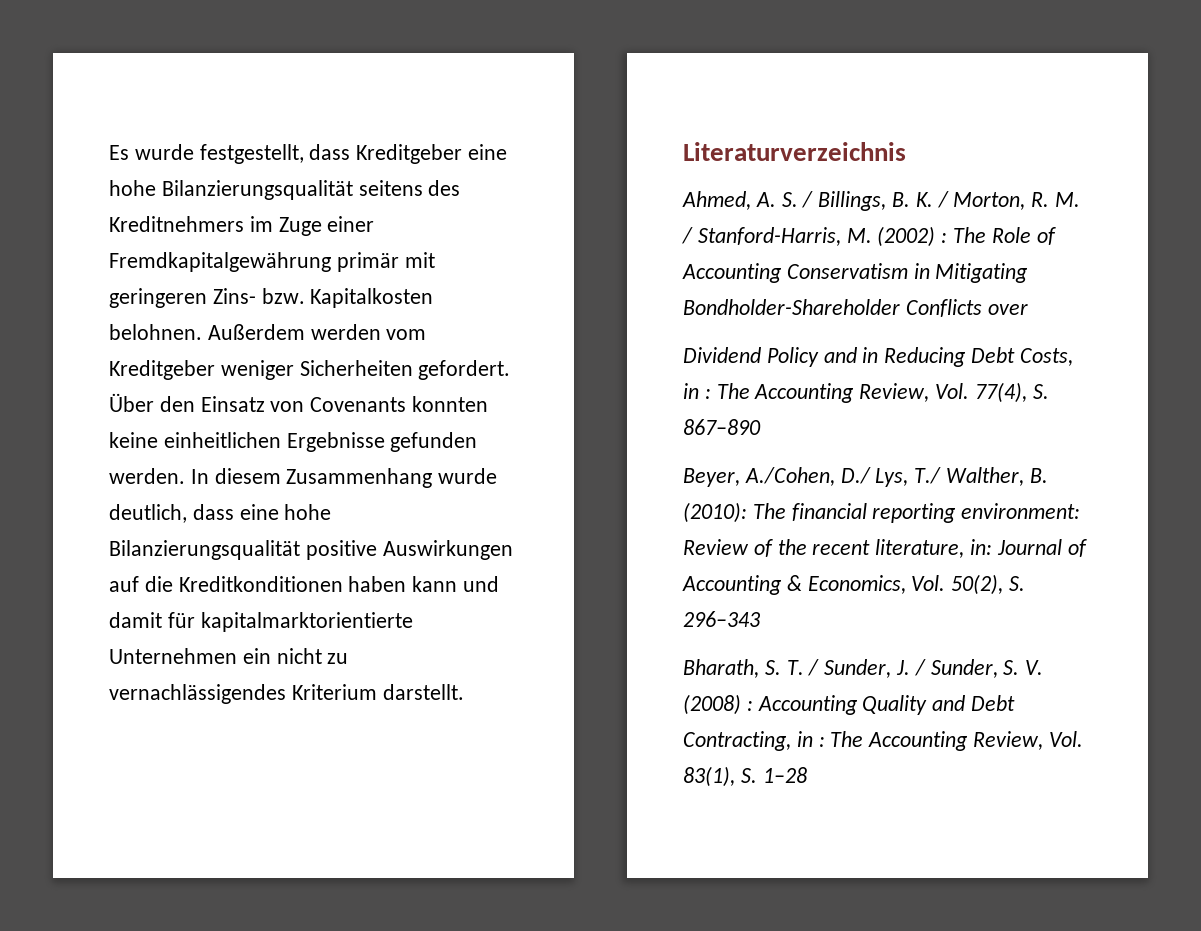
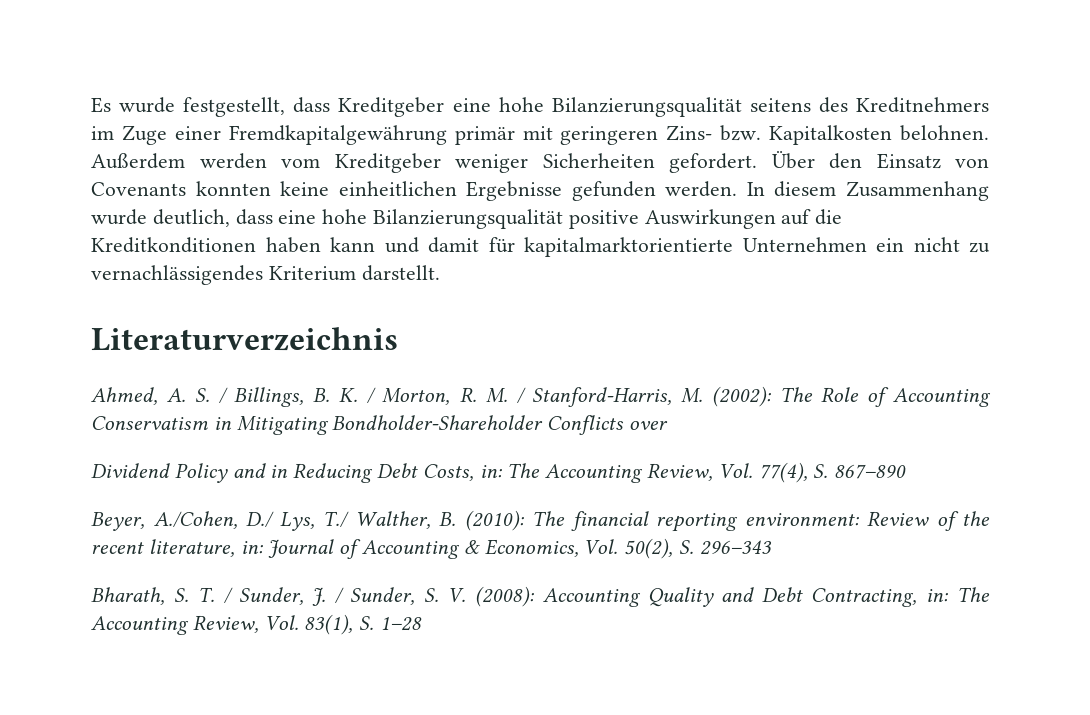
[877,226,948,247] (2002) : -> [711,386,772,407] (2002):
[683,383,711,399] in : -> [479,465,503,478] in:
[683,694,753,715] (2008) : -> [474,586,535,607] (2008):
[796,731,825,747] in : -> [926,589,950,602] in:

